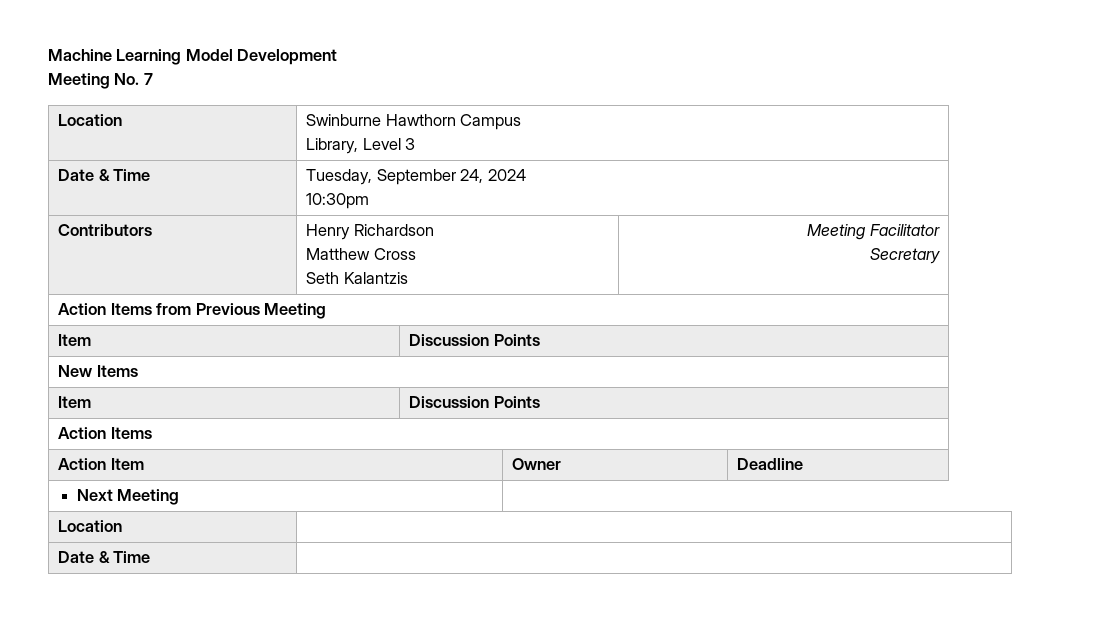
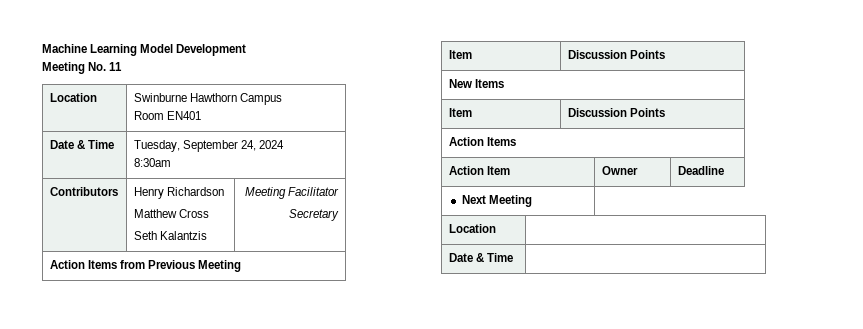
[143,73,153,85] 7 -> [109,62,123,71] 11
[306,138,416,154] Library, Level 3 -> [133,111,201,120] Room EN401
[306,193,370,209] 10:30pm -> [133,158,171,167] 8:30am

